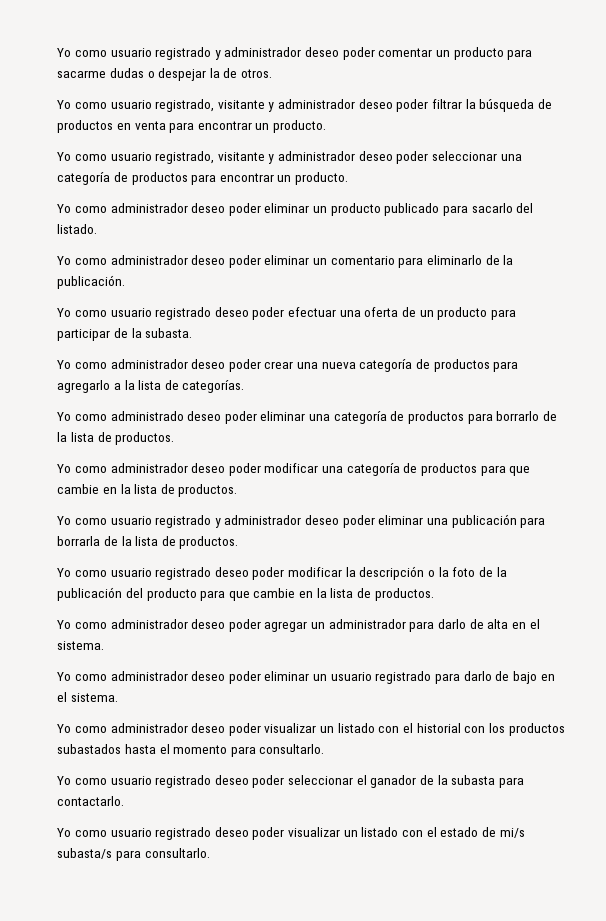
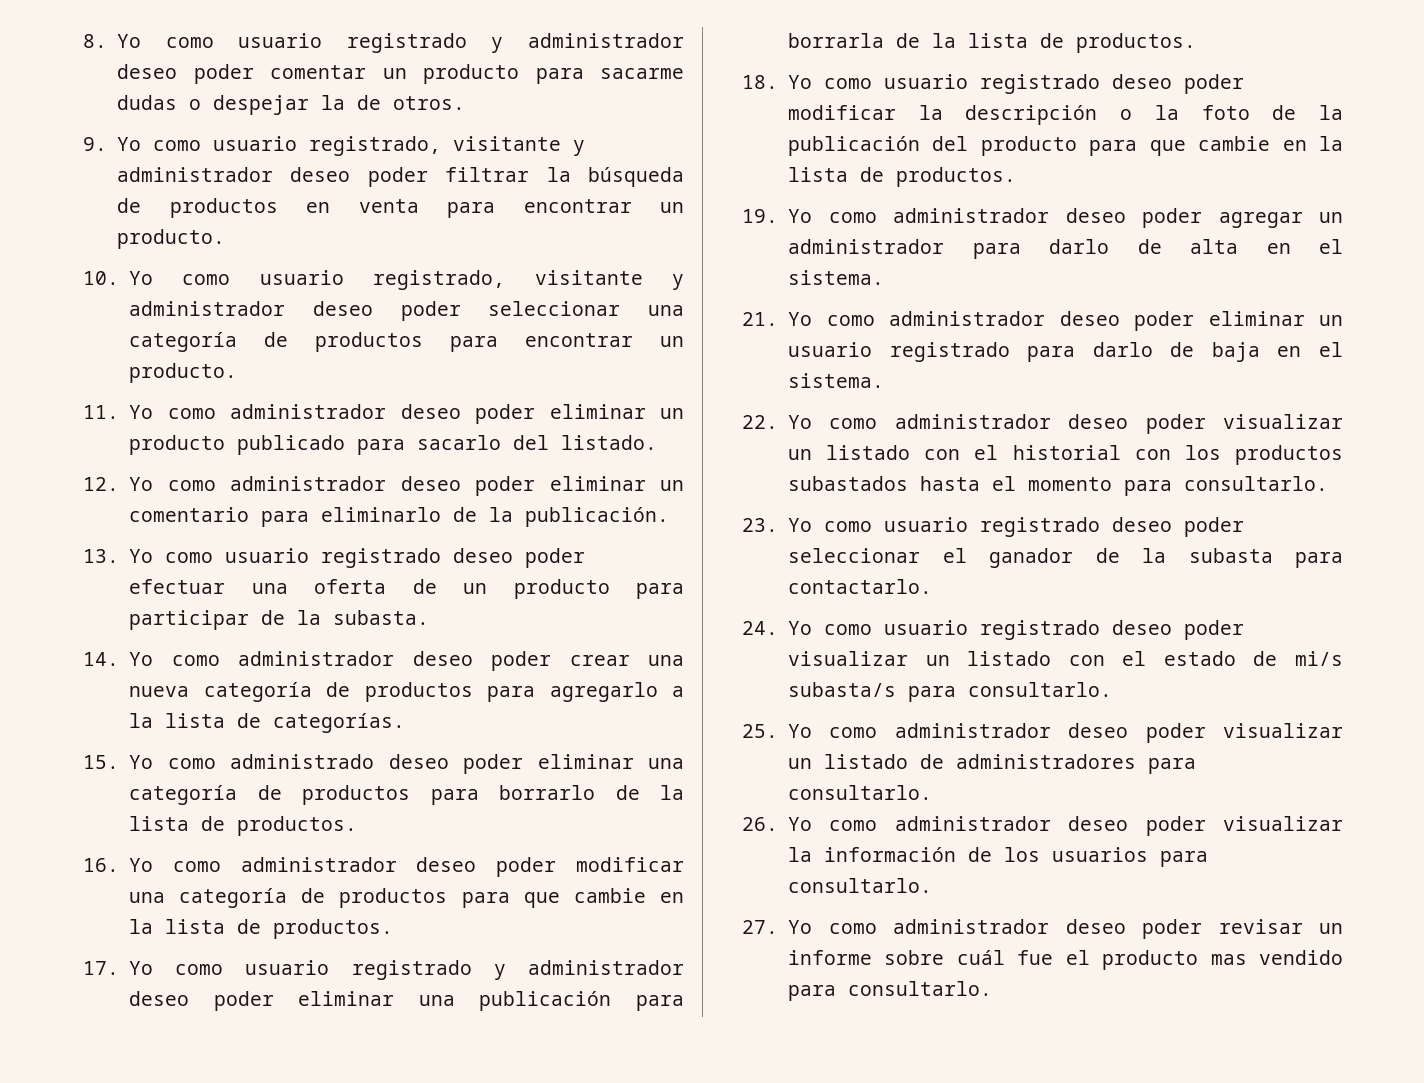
(57, 52) none -> [83,34,108,48] 8.
(273, 73) none -> [83,137,108,151] 9.
(327, 126) none -> [83,271,120,285] 10.
(349, 178) none -> [83,405,120,419] 11.
(98, 229) none -> [83,477,120,491] 12.
(126, 282) none -> [83,549,120,563] 13.
(193, 333) none -> [83,652,120,666] 14.
(245, 386) none -> [83,755,120,769] 15.
(175, 438) none -> [83,858,120,872] 16.
(238, 490) none -> [83,961,120,975] 17.
(239, 542) none -> [742,75,779,89] 18.
(434, 594) none -> [742,209,779,223] 19.
(105, 645) none -> [742,312,779,326] 21.
[512,671,555,684] [57,692,118,702] bajo en el sistema. // -> [1211,342,1343,362] [788,373,885,388] [742,415,779,429] baja en el sistema. // 22.
(325, 749) none -> [742,518,779,532] 23.
(125, 801) none -> [742,621,779,635] 24.
(210, 853) none -> [742,723,1343,743] [788,754,1197,774] [788,785,933,800] [742,816,1343,836] [788,847,1209,867] [788,878,933,893] [742,919,1343,939] [788,950,1343,970] [788,981,993,1001] // 25. Yo como administrador deseo poder visualizar un listado de administradores para consultarlo. // 26. Yo como administrador deseo poder visualizar la información de los usuarios para consultarlo. // 27. Yo como administrador deseo poder revisar un informe sobre cuál fue el producto mas vendido para consultarlo.

